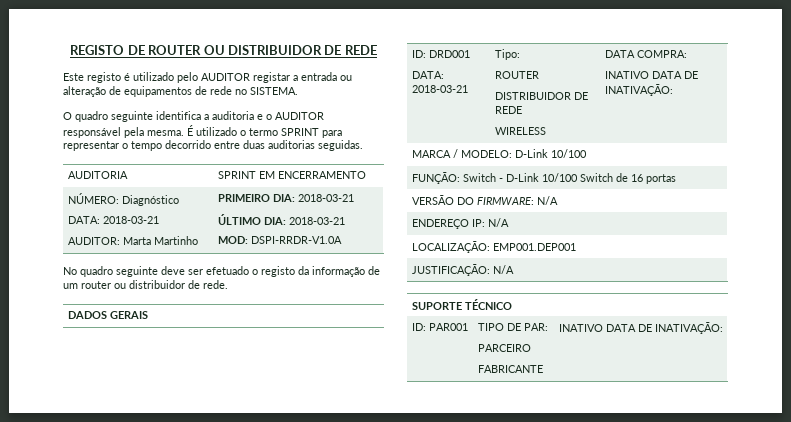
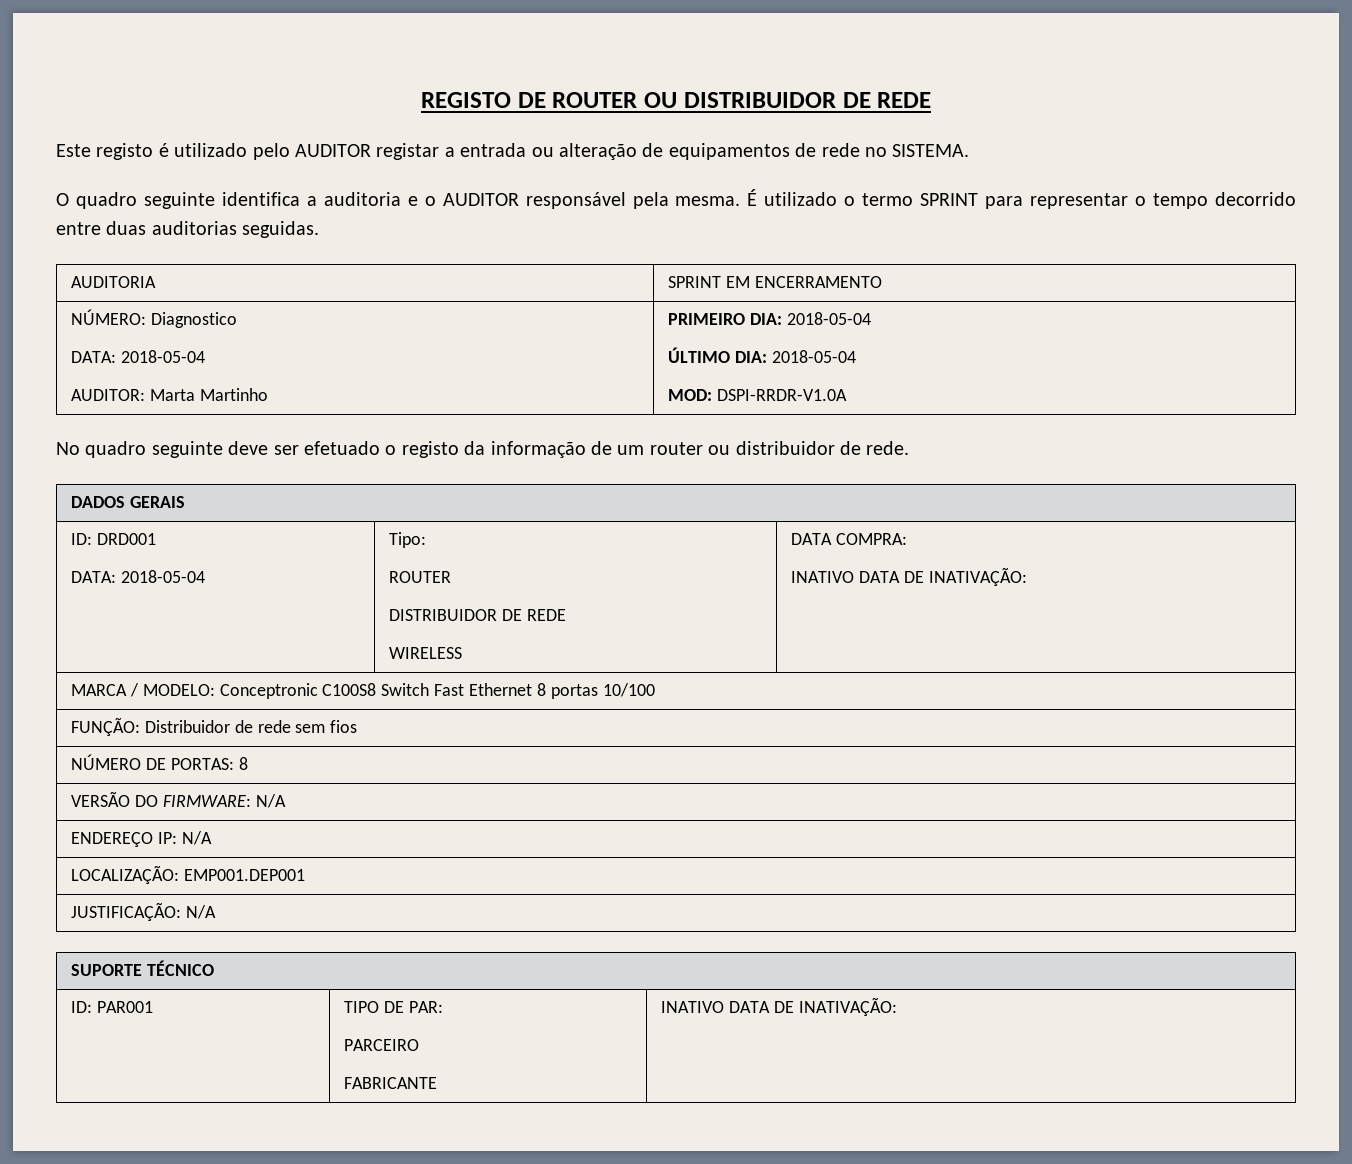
[121,195,179,206] [67,216,159,224] Diagnóstico // DATA: 2018-03-21 -> [150,312,237,328] [71,350,205,363] Diagnostico // DATA: 2018-05-04
[297,194,354,202] 2018-03-21 -> [786,312,871,325] 2018-05-04
[288,217,345,225] 2018-03-21 -> [771,350,856,363] 2018-05-04
[411,85,468,93] 2018-03-21 -> [120,570,205,583] 2018-05-04
[514,149,587,158] [411,172,676,184] D-Link 10/100 // FUNÇÃO: Switch - D-Link 10/100 Switch de 16 portas -> [219,683,655,699] [71,717,358,736] [71,754,248,770] Conceptronic C100S8 Switch Fast Ethernet 8 portas 10/100 // FUNÇÃO: Distribuidor de rede sem fios // NÚMERO DE PORTAS: 8

